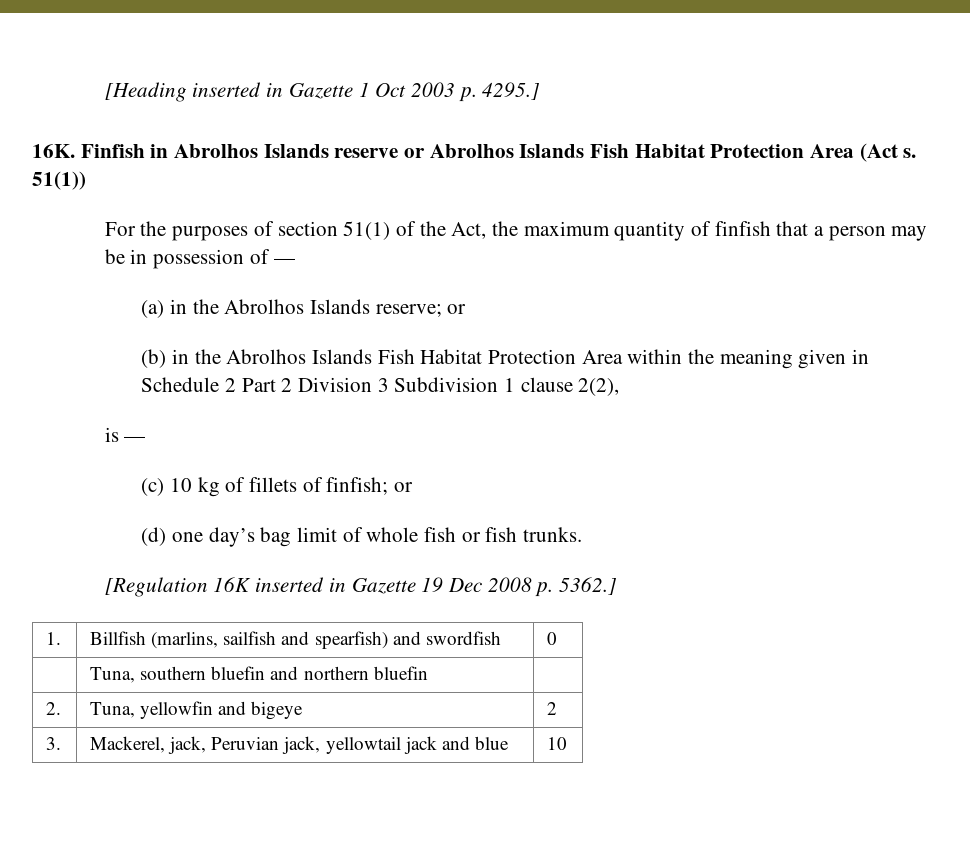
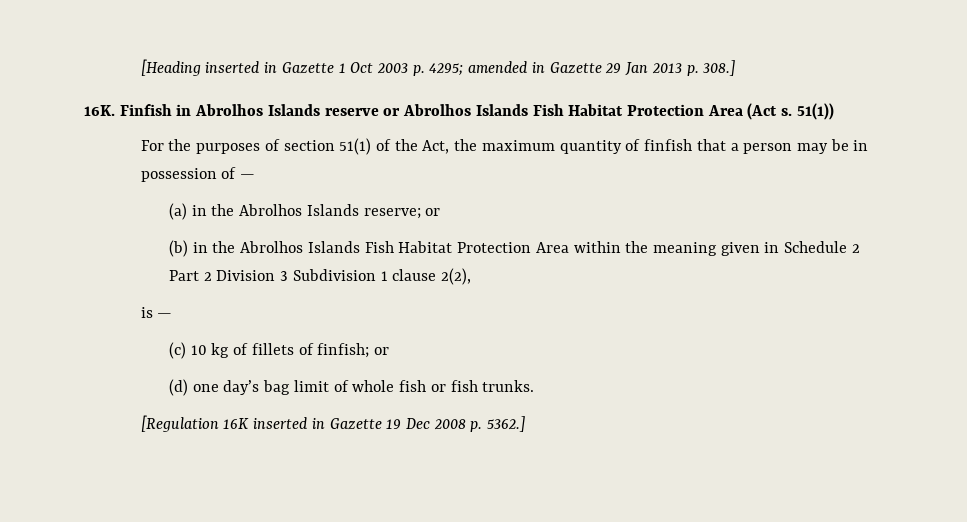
[482,82,541,100] 4295.] -> [429,60,736,76] 4295; amended in Gazette 29 Jan 2013 p. 308.]
[46,632,62,645] [90,631,501,649] [547,632,558,645] [90,666,428,683] [46,702,62,715] [90,701,304,720] [547,702,558,715] [46,737,62,750] [90,736,509,754] [547,737,568,750] // 1. | Billfish (marlins, sailfish and spearfish) and swordfish | 0 // | Tuna, southern bluefin and northern bluefin | // 2. | Tuna, yellowfin and bigeye | 2 // 3. | Mackerel, jack, Peruvian jack, yellowtail jack and blue | 10 -> (526, 424) none

